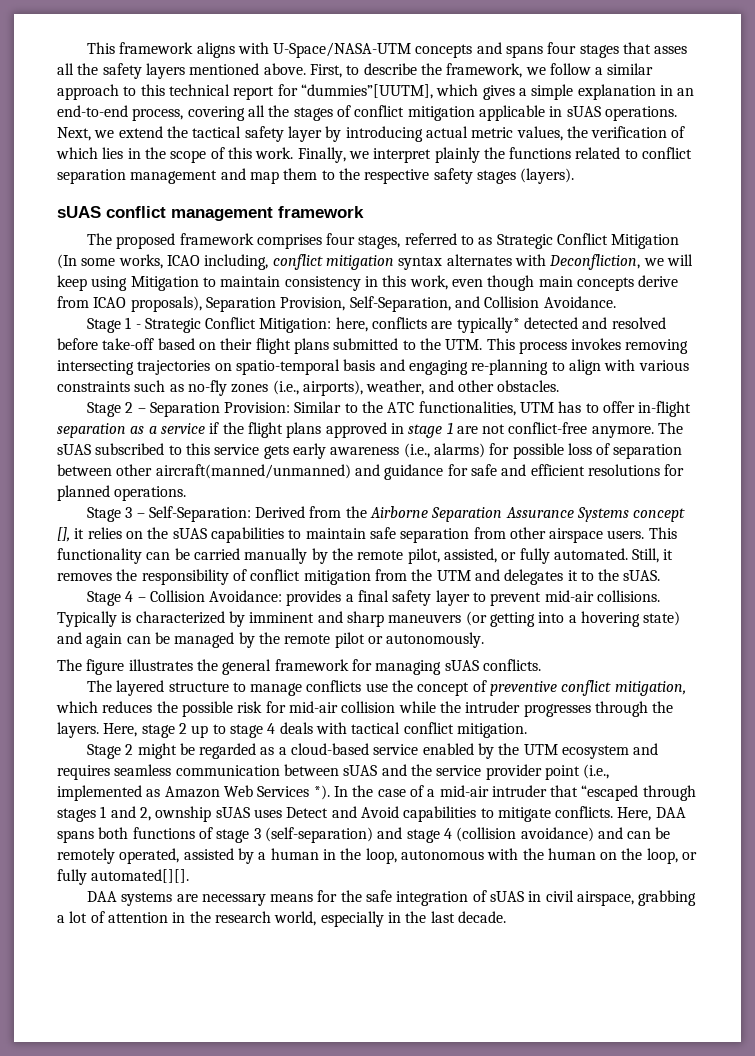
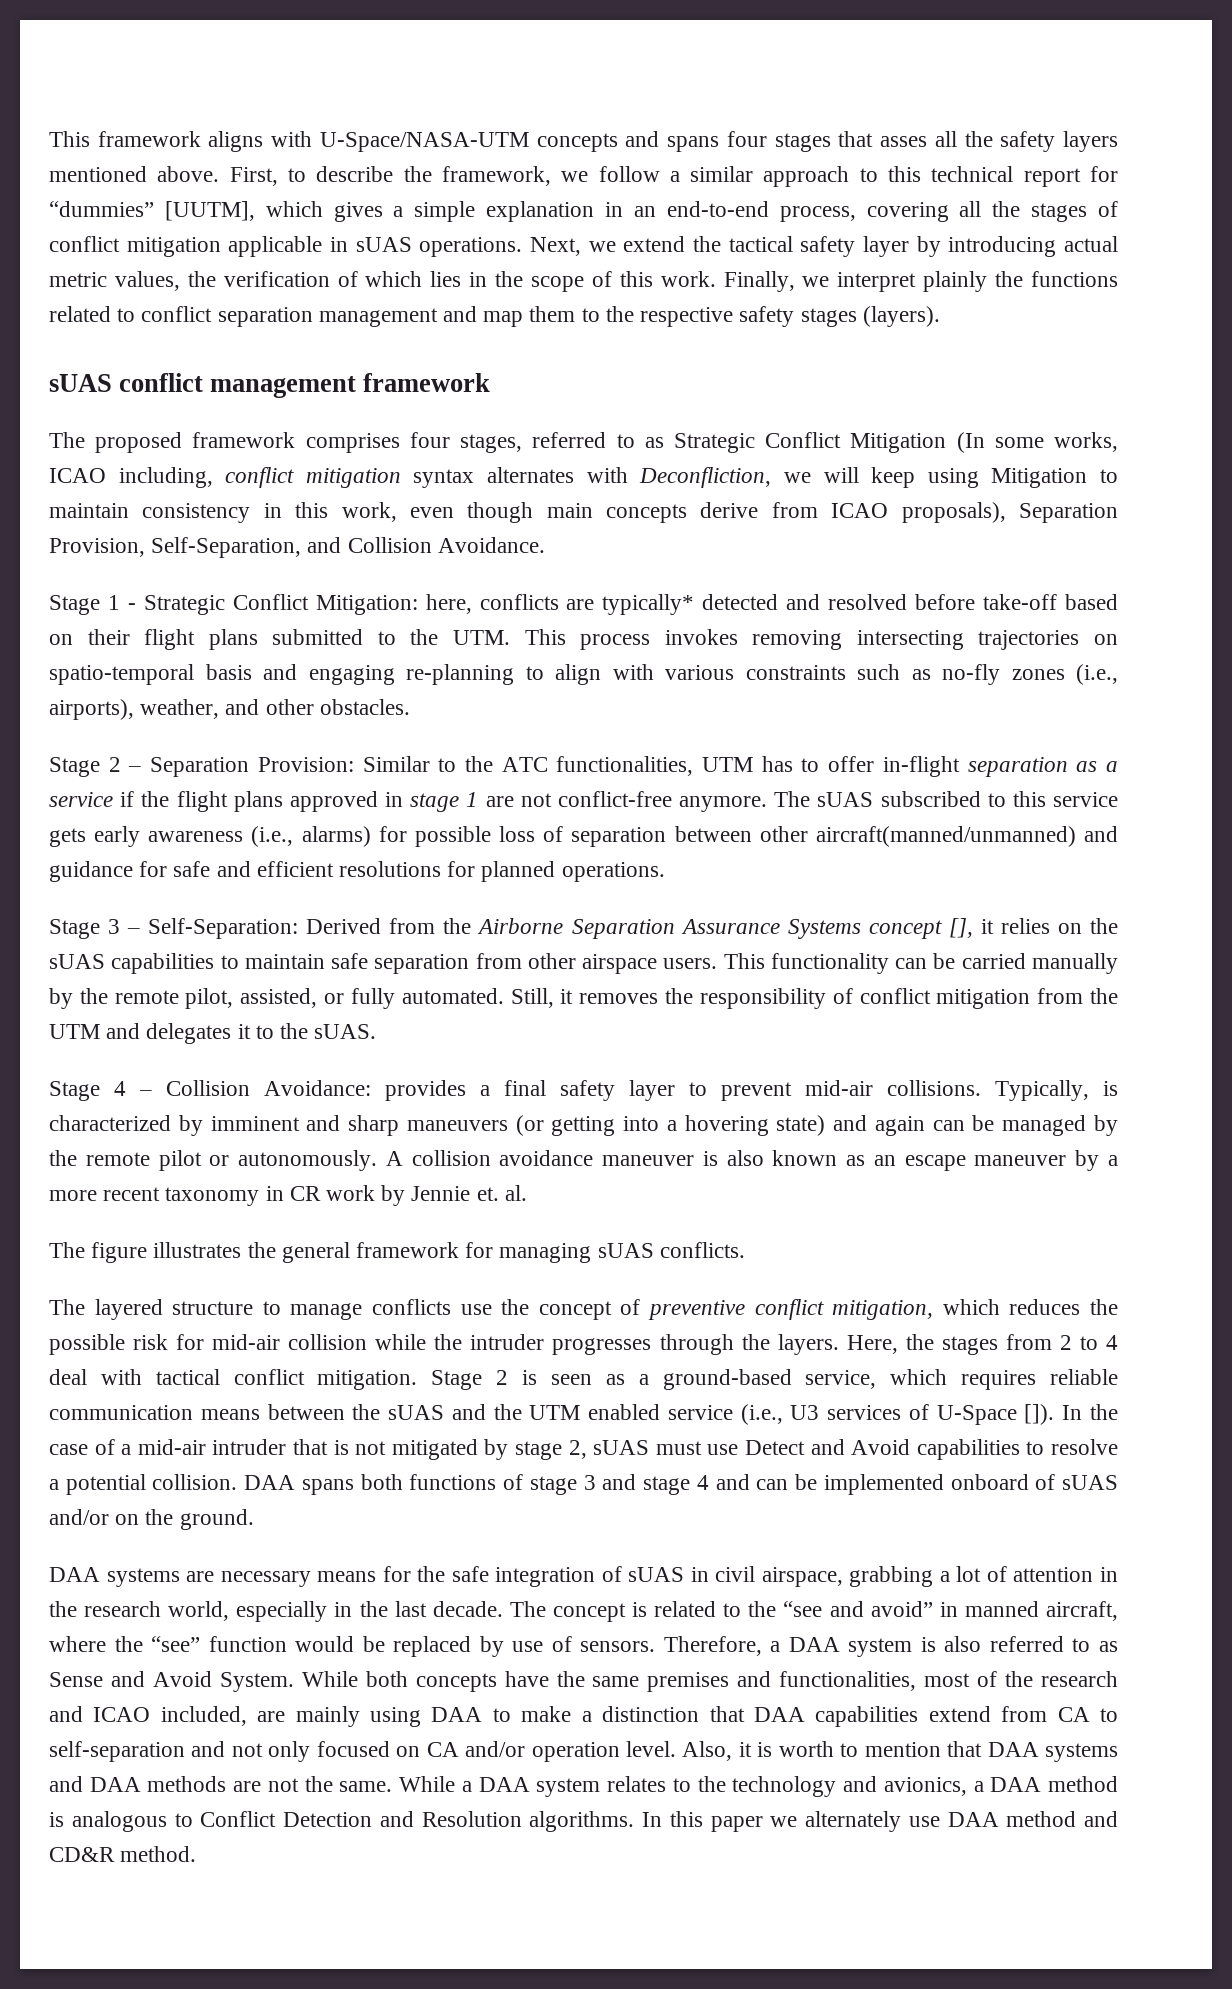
[300,84,433,99] “dummies”[UUTM], -> [49,201,255,221] “dummies” [UUTM],
[57,611,117,627] Typically -> [995,1080,1089,1101] Typically,
(485, 640) none -> [385,1150,1118,1171] [49,1185,527,1206] A collision avoidance maneuver is also known as an escape maneuver by a more recent taxonomy in CR work by Jennie et. al.
[141,722,313,738] stage 2 up to stage 4 deals -> [905,1334,1118,1355] [49,1369,87,1385] the stages from 2 to 4 deal
[86,743,659,759] [57,764,610,780] [57,785,330,801] // Stage 2 might be regarded as a cloud-based service enabled by the UTM ecosystem and requires seamless communication between sUAS and the service provider point (i.e., implemented as Amazon Web Services *). -> [431,1369,1118,1390] [49,1404,1055,1425] Stage 2 is seen as a ground-based service, which requires reliable communication means between the sUAS and the UTM enabled service (i.e., U3 services of U-Space []).
[581,785,696,801] [57,806,282,822] “escaped through stages 1 and 2, ownship sUAS uses -> [333,1439,739,1460] is not mitigated by stage 2, sUAS must use
[497,806,652,822] mitigate conflicts. Here, -> [1051,1439,1119,1455] [49,1474,238,1495] resolve a potential collision.
[264,827,373,843] (self-separation) -> (596, 1482) none
[456,827,594,842] (collision avoidance) -> (709, 1482) none
[57,848,698,864] [57,869,190,885] remotely operated, assisted by a human in the loop, autonomous with the human on the loop, or fully automated[][]. -> [823,1474,1118,1495] [49,1509,254,1530] implemented onboard of sUAS and/or on the ground.
(506, 917) none -> [509,1601,1118,1622] [49,1636,1118,1657] [49,1671,1118,1692] [49,1706,1118,1727] [49,1741,1119,1762] [49,1776,1118,1797] [49,1811,1118,1832] [49,1846,197,1862] The concept is related to the “see and avoid” in manned aircraft, where the “see” function would be replaced by use of sensors. Therefore, a DAA system is also referred to as Sense and Avoid System. While both concepts have the same premises and functionalities, most of the research and ICAO included, are mainly using DAA to make a distinction that DAA capabilities extend from CA to self-separation and not only focused on CA and/or operation level. Also, it is worth to mention that DAA systems and DAA methods are not the same. While a DAA system relates to the technology and avionics, a DAA method is analogous to Conflict Detection and Resolution algorithms. In this paper we alternately use DAA method and CD&R method.

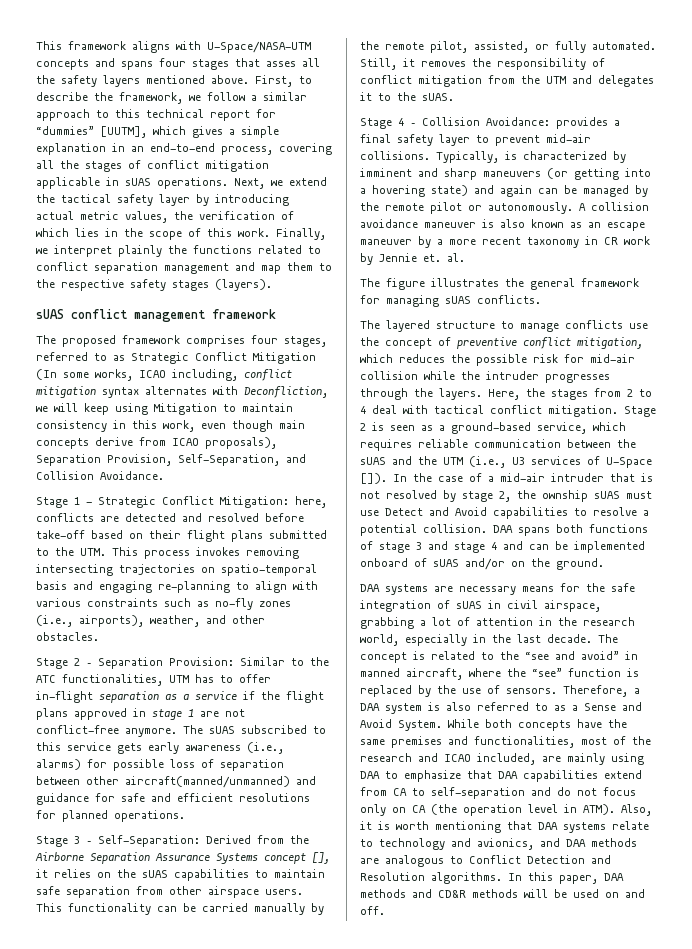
[602,594,695,615] typically* -> (119, 519) none
[200,1409,260,1420] means -> (561, 443) none
[588,1404,733,1420] enabled service -> (463, 461) none
[391,1439,478,1460] mitigated -> [386,490,437,499] resolved
(587, 1449) none -> [517,490,588,502] the ownship
[295,1636,385,1652] would be -> [627,668,639,677] is
(504, 1646) none -> [437,685,456,694] the
(1118, 1646) none -> [572,705,578,711] a
[521,1706,700,1722] make a distinction -> [404,770,461,782] emphasize
[231,1741,677,1762] not only focused on CA and/or operation level. -> [557,787,636,796] [360,804,615,816] do not focus only on CA (the operation level in ATM).
[840,1742,941,1757] to mention -> [435,821,501,833] mentioning
[49,1776,1118,1797] [49,1812,64,1827] and DAA methods are not the same. While a DAA system relates to the technology and avionics, a DAA method is -> [612,821,649,830] [360,838,637,850] [360,858,379,864] relate to technology and avionics, and DAA methods are
[710,1811,1118,1832] [49,1846,197,1862] paper we alternately use DAA method and CD&R method. -> [559,873,624,884] [360,889,645,898] [360,906,385,915] paper, DAA methods and CD&R methods will be used on and off.

